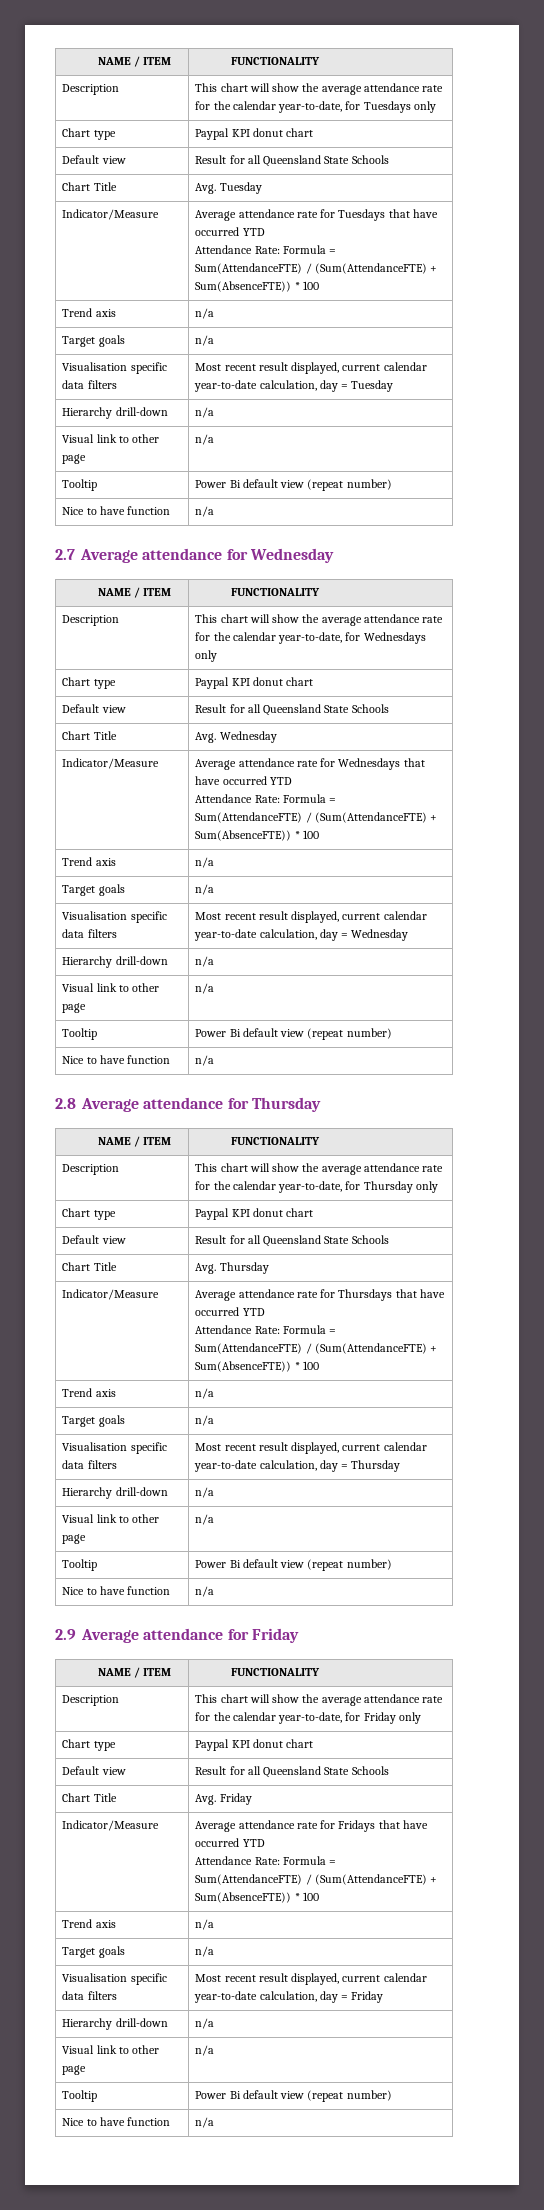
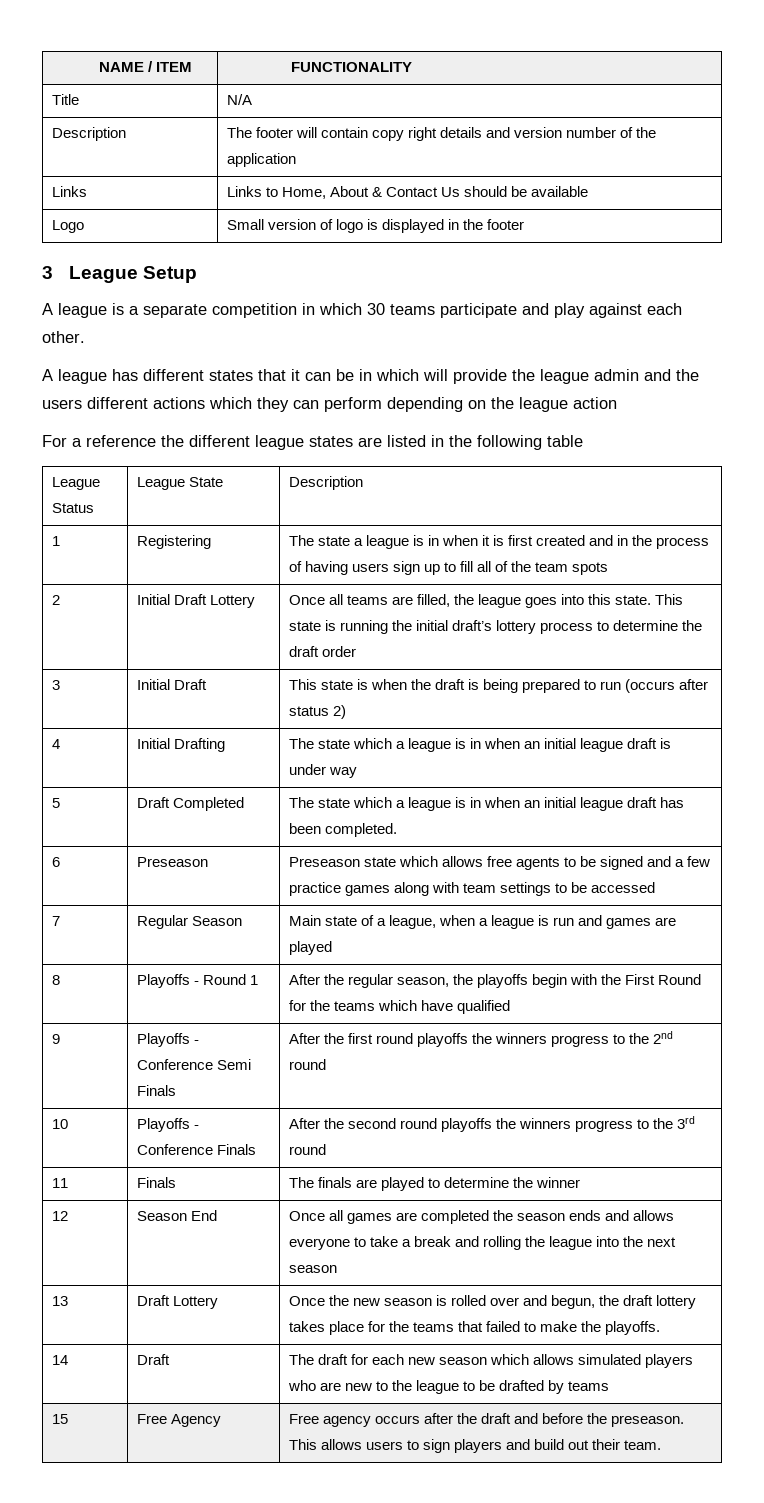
[97,56,172,67] [230,57,320,65] [62,84,120,95] [195,83,444,95] [195,101,436,113] [62,128,116,140] [195,128,314,140] [62,155,126,164] [195,155,389,167] [62,182,117,191] [195,182,262,194] [62,209,160,220] [195,209,438,221] [195,227,265,236] [195,245,337,254] [195,263,438,274] [195,281,319,292] [62,308,116,317] [195,308,215,319] [62,335,125,347] [195,335,215,346] [62,362,167,374] [62,380,117,389] [195,362,427,374] [194,380,394,392] [62,407,168,419] [195,407,215,418] [62,434,160,443] [62,454,87,464] [195,434,215,445] [62,479,98,491] [195,479,392,491] [62,506,171,515] [195,506,215,517] [55,548,334,563] [97,587,172,598] [230,588,320,596] [62,615,120,626] [195,614,444,626] [195,632,426,644] [195,650,218,662] [62,677,116,689] [195,677,314,689] [62,704,126,713] [195,704,389,716] [62,731,117,740] [195,731,277,743] [62,758,160,769] [195,758,425,770] [195,776,292,785] [195,794,337,803] [195,812,438,823] [195,830,319,841] [62,857,116,866] [195,857,215,868] [62,884,125,896] [195,884,215,895] [62,911,167,923] [62,929,117,938] [195,911,427,923] [194,929,409,941] [62,956,168,968] [195,956,215,967] [62,983,160,992] [62,1003,87,1013] [195,983,215,994] [62,1028,98,1040] [195,1028,392,1040] [62,1055,171,1064] [195,1055,215,1066] [55,1097,321,1112] [97,1136,172,1147] [230,1137,320,1145] [62,1164,120,1175] [195,1163,444,1175] [195,1181,438,1193] [62,1208,116,1220] [195,1208,314,1220] [62,1235,126,1244] [195,1235,389,1247] [62,1262,117,1271] [195,1262,269,1274] [62,1289,160,1300] [195,1289,445,1301] [195,1307,265,1316] [195,1325,337,1334] [195,1343,438,1354] [195,1361,319,1372] [62,1388,116,1397] [195,1388,215,1399] [62,1415,125,1427] [195,1415,215,1426] [62,1442,167,1454] [62,1460,117,1469] [195,1442,427,1454] [194,1460,401,1472] [62,1487,168,1499] [195,1487,215,1498] [62,1514,160,1523] [62,1534,87,1544] [195,1514,215,1525] [62,1559,98,1571] [195,1559,392,1571] [62,1586,171,1595] [195,1586,215,1597] [55,1628,299,1643] [97,1667,172,1678] [230,1668,320,1676] [62,1695,120,1706] [195,1694,444,1706] [195,1712,421,1724] [62,1739,116,1751] [195,1739,314,1751] [62,1766,126,1775] [195,1766,389,1778] [62,1793,117,1802] [195,1793,252,1805] [62,1820,160,1831] [195,1820,428,1832] [195,1838,265,1847] [195,1856,337,1865] [195,1874,438,1885] [195,1892,319,1903] [62,1919,116,1928] [195,1919,215,1930] [62,1946,125,1958] [195,1946,215,1957] [62,1973,167,1985] [62,1991,117,2000] [195,1973,427,1985] [194,1991,384,2003] [62,2018,168,2030] [195,2018,215,2029] [62,2045,160,2054] [62,2065,87,2075] [195,2045,215,2056] [62,2090,98,2102] [195,2090,392,2102] [62,2117,171,2126] [195,2117,215,2128] NAME / ITEM | FUNCTIONALITY // Description | This chart will show the average attendance rate for the calendar year-to-date, for Tuesdays only // Chart type | Paypal KPI donut chart // Default view | Result for all Queensland State Schools // Chart Title | Avg. Tuesday // Indicator/Measure | Average attendance rate for Tuesdays that have occurred YTD // Attendance Rate: Formula = Sum(AttendanceFTE) / (Sum(AttendanceFTE) + Sum(AbsenceFTE)) * 100 // Trend axis | n/a // Target goals | n/a // Visualisation specific data filters | Most recent result displayed, current calendar year-to-date calculation, day = Tuesday // Hierarchy drill-down | n/a // Visual link to other page | n/a // Tooltip | Power Bi default view (repeat number) // Nice to have function | n/a // 2.7 Average attendance for Wednesday // NAME / ITEM | FUNCTIONALITY // Description | This chart will show the average attendance rate for the calendar year-to-date, for Wednesdays only // Chart type | Paypal KPI donut chart // Default view | Result for all Queensland State Schools // Chart Title | Avg. Wednesday // Indicator/Measure | Average attendance rate for Wednesdays that have occurred YTD // Attendance Rate: Formula = Sum(AttendanceFTE) / (Sum(AttendanceFTE) + Sum(AbsenceFTE)) * 100 // Trend axis | n/a // Target goals | n/a // Visualisation specific data filters | Most recent result displayed, current calendar year-to-date calculation, day = Wednesday // Hierarchy drill-down | n/a // Visual link to other page | n/a // Tooltip | Power Bi default view (repeat number) // Nice to have function | n/a // 2.8 Average attendance for Thursday // NAME / ITEM | FUNCTIONALITY // Description | This chart will show the average attendance rate for the calendar year-to-date, for Thursday only // Chart type | Paypal KPI donut chart // Default view | Result for all Queensland State Schools // Chart Title | Avg. Thursday // Indicator/Measure | Average attendance rate for Thursdays that have occurred YTD // Attendance Rate: Formula = Sum(AttendanceFTE) / (Sum(AttendanceFTE) + Sum(AbsenceFTE)) * 100 // Trend axis | n/a // Target goals | n/a // Visualisation specific data filters | Most recent result displayed, current calendar year-to-date calculation, day = Thursday // Hierarchy drill-down | n/a // Visual link to other page | n/a // Tooltip | Power Bi default view (repeat number) // Nice to have function | n/a // 2.9 Average attendance for Friday // NAME / ITEM | FUNCTIONALITY // Description | This chart will show the average attendance rate for the calendar year-to-date, for Friday only // Chart type | Paypal KPI donut chart // Default view | Result for all Queensland State Schools // Chart Title | Avg. Friday // Indicator/Measure | Average attendance rate for Fridays that have occurred YTD // Attendance Rate: Formula = Sum(AttendanceFTE) / (Sum(AttendanceFTE) + Sum(AbsenceFTE)) * 100 // Trend axis | n/a // Target goals | n/a // Visualisation specific data filters | Most recent result displayed, current calendar year-to-date calculation, day = Friday // Hierarchy drill-down | n/a // Visual link to other page | n/a // Tooltip | Power Bi default view (repeat number) // Nice to have function | n/a -> [98,61,192,72] [291,62,413,72] [51,94,79,105] [226,94,252,105] [51,127,126,141] [226,127,657,141] [226,153,296,167] [51,186,87,197] [226,186,589,199] [51,220,84,233] [226,219,525,233] [42,266,198,283] [42,303,682,318] [42,331,85,343] [42,369,699,384] [42,397,617,412] [42,435,583,450] [51,477,100,490] [51,503,94,513] [136,477,223,490] [288,476,363,490] [51,536,60,546] [136,535,211,549] [288,535,710,549] [288,561,609,575] [51,595,60,605] [136,594,255,608] [288,594,684,608] [288,620,703,634] [288,646,356,657] [51,680,60,690] [136,679,207,690] [288,679,709,693] [288,705,346,719] [51,739,60,749] [136,738,225,752] [288,738,672,752] [288,764,357,778] [51,798,60,808] [136,797,244,811] [288,797,685,811] [288,823,397,837] [51,857,60,867] [136,857,208,867] [288,856,711,870] [288,882,656,896] [51,916,60,926] [136,915,242,929] [288,915,677,929] [288,941,332,955] [51,975,60,985] [136,974,258,988] [288,974,702,988] [288,1000,511,1014] [51,1034,60,1044] [136,1033,199,1047] [136,1059,251,1070] [136,1085,176,1096] [288,1031,674,1047] [288,1059,326,1070] [51,1119,68,1129] [136,1118,199,1132] [136,1144,256,1155] [288,1116,696,1132] [288,1144,326,1155] [51,1178,68,1188] [136,1177,176,1188] [288,1177,581,1191] [51,1211,68,1221] [136,1210,217,1221] [288,1210,675,1224] [288,1236,677,1250] [288,1265,337,1273] [51,1296,68,1306] [136,1295,218,1309] [288,1295,697,1309] [288,1321,661,1335] [51,1355,68,1365] [136,1354,170,1365] [288,1354,694,1368] [287,1380,610,1394] [51,1414,68,1424] [136,1414,221,1427] [288,1413,685,1427] [288,1439,662,1453] NAME / ITEM | FUNCTIONALITY // Title | N/A // Description | The footer will contain copy right details and version number of the application // Links | Links to Home, About & Contact Us should be available // Logo | Small version of logo is displayed in the footer // 3 League Setup // A league is a separate competition in which 30 teams participate and play against each other. // A league has different states that it can be in which will provide the league admin and the users different actions which they can perform depending on the league action // For a reference the different league states are listed in the following table // League Status | League State | Description // 1 | Registering | The state a league is in when it is first created and in the process of having users sign up to fill all of the team spots // 2 | Initial Draft Lottery | Once all teams are filled, the league goes into this state. This state is running the initial draft’s lottery process to determine the draft order // 3 | Initial Draft | This state is when the draft is being prepared to run (occurs after status 2) // 4 | Initial Drafting | The state which a league is in when an initial league draft is under way // 5 | Draft Completed | The state which a league is in when an initial league draft has been completed. // 6 | Preseason | Preseason state which allows free agents to be signed and a few practice games along with team settings to be accessed // 7 | Regular Season | Main state of a league, when a league is run and games are played // 8 | Playoffs - Round 1 | After the regular season, the playoffs begin with the First Round for the teams which have qualified // 9 | Playoffs - Conference Semi Finals | After the first round playoffs the winners progress to the 2nd round // 10 | Playoffs - Conference Finals | After the second round playoffs the winners progress to the 3rd round // 11 | Finals | The finals are played to determine the winner // 12 | Season End | Once all games are completed the season ends and allows everyone to take a break and rolling the league into the next season // 13 | Draft Lottery | Once the new season is rolled over and begun, the draft lottery takes place for the teams that failed to make the playoffs. // 14 | Draft | The draft for each new season which allows simulated players who are new to the league to be drafted by teams // 15 | Free Agency | Free agency occurs after the draft and before the preseason. This allows users to sign players and build out their team.

